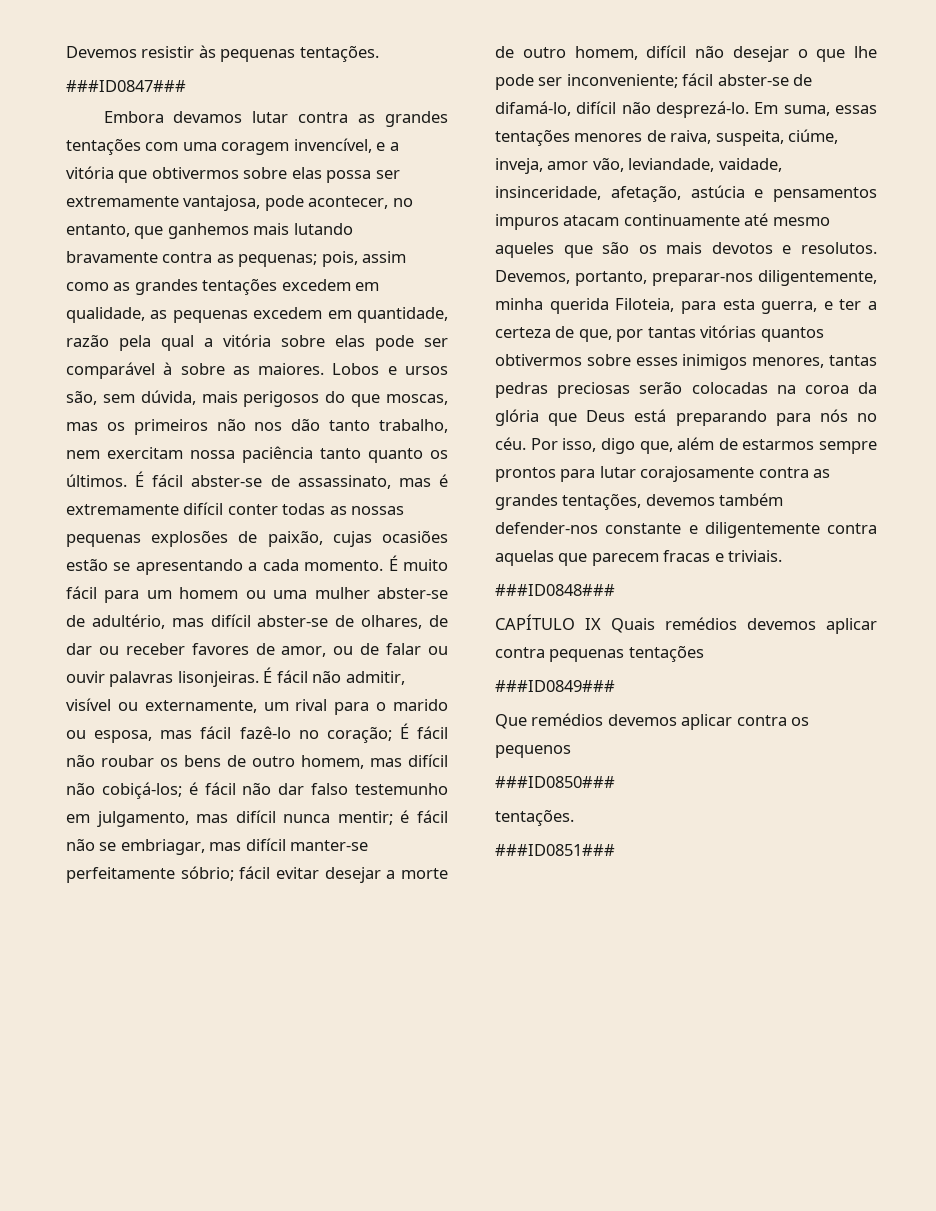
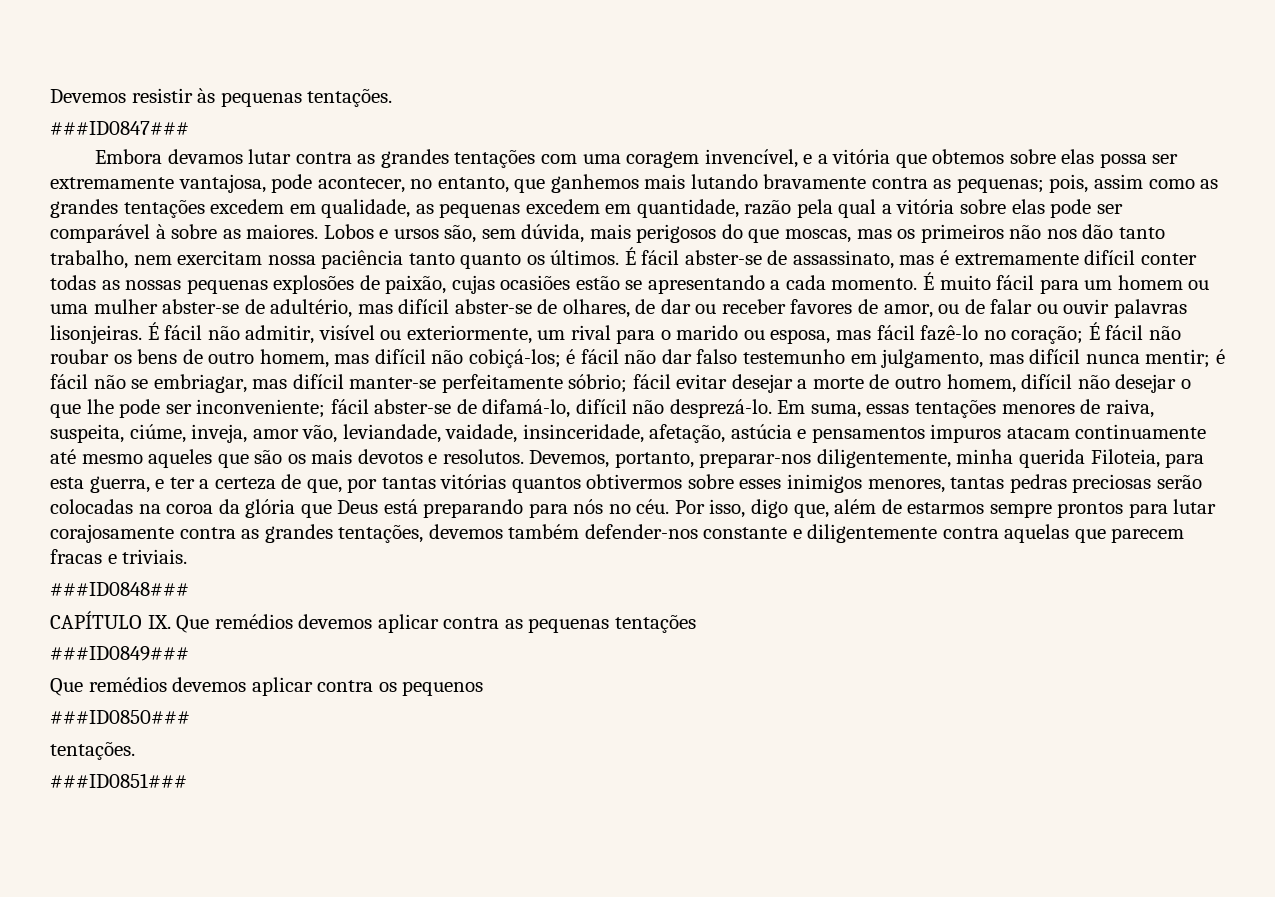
[151,167,239,179] obtivermos -> [932,149,1005,164] obtemos
[144,700,257,713] externamente, -> [406,325,532,344] exteriormente,
[585,617,877,634] [495,647,545,658] IX Quais remédios devemos aplicar contra -> [147,614,523,633] IX. Que remédios devemos aplicar contra as

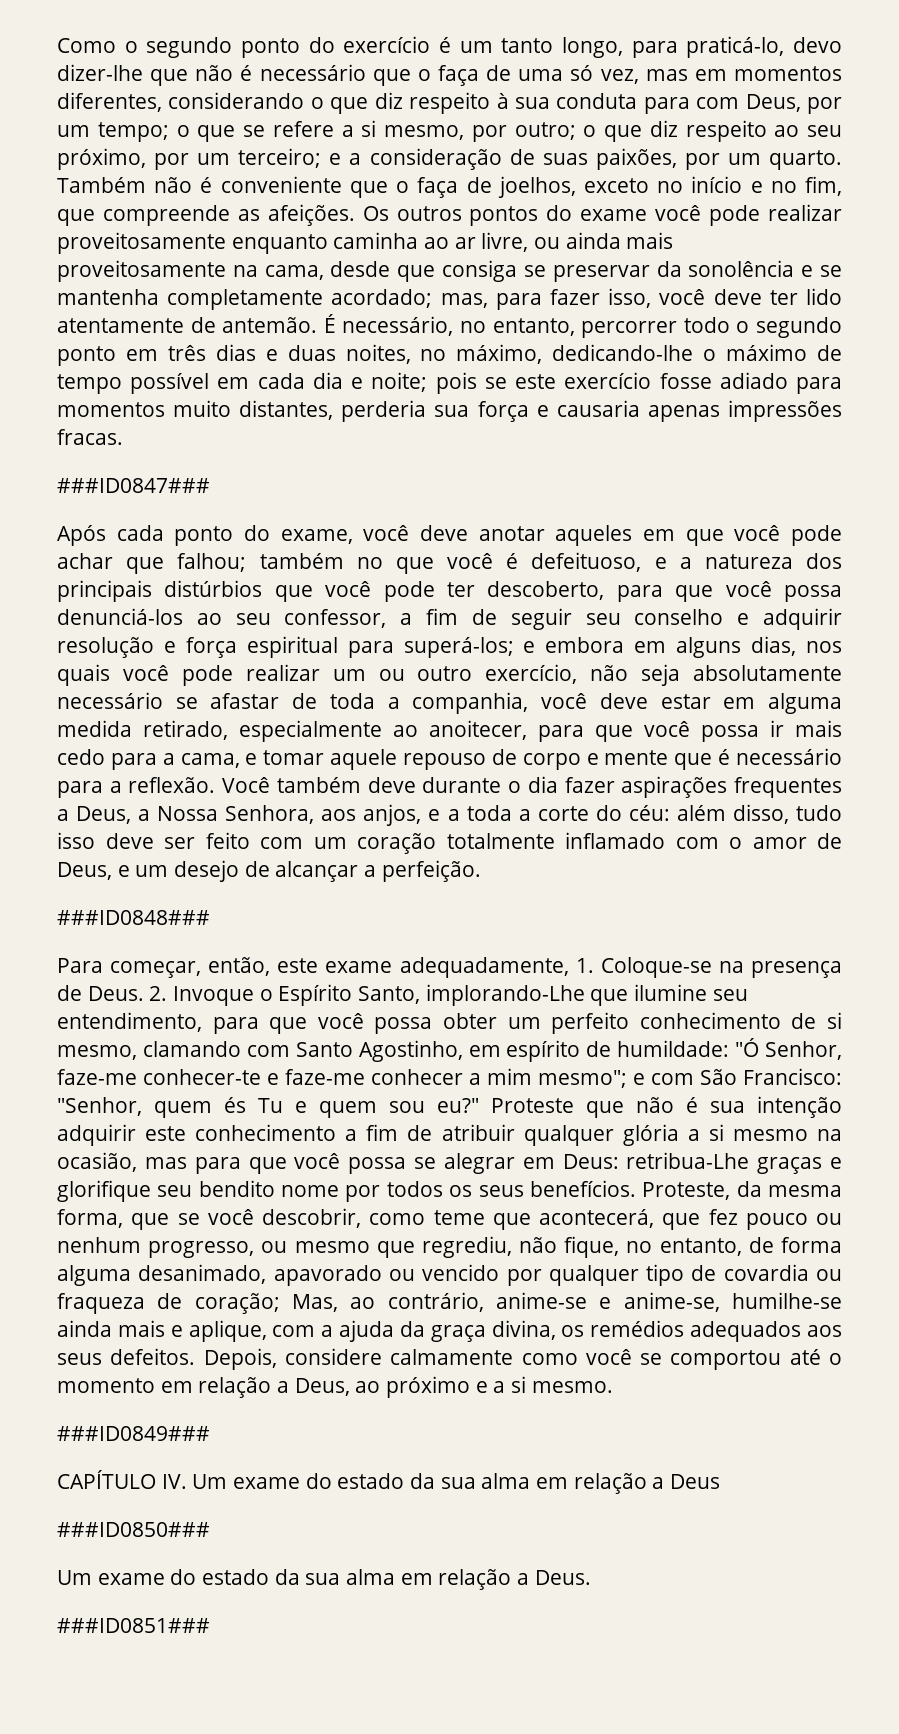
[50,88,393,107] [50,121,189,135] [95,149,1179,168] [50,174,1219,193] [50,199,1123,218] [50,224,1165,243] [50,247,1197,269] [50,272,1210,294] [50,299,1187,318] [50,322,1181,344] [50,349,1225,368] [50,374,1191,393] [50,399,1154,418] [50,424,1207,443] [50,449,1205,468] [50,474,1202,493] [50,499,1217,518] [50,524,1185,543] [50,549,188,564] [50,582,189,596] [50,611,696,633] [50,646,189,661] [50,677,484,696] [50,710,190,724] [50,741,135,760] Devemos resistir às pequenas tentações. // ###ID0847### // Embora devamos lutar contra as grandes tentações com uma coragem invencível, e a vitória que obtemos sobre elas possa ser extremamente vantajosa, pode acontecer, no entanto, que ganhemos mais lutando bravamente contra as pequenas; pois, assim como as grandes tentações excedem em qualidade, as pequenas excedem em quantidade, razão pela qual a vitória sobre elas pode ser comparável à sobre as maiores. Lobos e ursos são, sem dúvida, mais perigosos do que moscas, mas os primeiros não nos dão tanto trabalho, nem exercitam nossa paciência tanto quanto os últimos. É fácil abster-se de assassinato, mas é extremamente difícil conter todas as nossas pequenas explosões de paixão, cujas ocasiões estão se apresentando a cada momento. É muito fácil para um homem ou uma mulher abster-se de adultério, mas difícil abster-se de olhares, de dar ou receber favores de amor, ou de falar ou ouvir palavras lisonjeiras. É fácil não admitir, visível ou exteriormente, um rival para o marido ou esposa, mas fácil fazê-lo no coração; É fácil não roubar os bens de outro homem, mas difícil não cobiçá-los; é fácil não dar falso testemunho em julgamento, mas difícil nunca mentir; é fácil não se embriagar, mas difícil manter-se perfeitamente sóbrio; fácil evitar desejar a morte de outro homem, difícil não desejar o que lhe pode ser inconveniente; fácil abster-se de difamá-lo, difícil não desprezá-lo. Em suma, essas tentações menores de raiva, suspeita, ciúme, inveja, amor vão, leviandade, vaidade, insinceridade, afetação, astúcia e pensamentos impuros atacam continuamente até mesmo aqueles que são os mais devotos e resolutos. Devemos, portanto, preparar-nos diligentemente, minha querida Filoteia, para esta guerra, e ter a certeza de que, por tantas vitórias quantos obtivermos sobre esses inimigos menores, tantas pedras preciosas serão colocadas na coroa da glória que Deus está preparando para nós no céu. Por isso, digo que, além de estarmos sempre prontos para lutar corajosamente contra as grandes tentações, devemos também defender-nos constante e diligentemente contra aquelas que parecem fracas e triviais. // ###ID0848### // CAPÍTULO IX. Que remédios devemos aplicar contra as pequenas tentações // ###ID0849### // Que remédios devemos aplicar contra os pequenos // ###ID0850### // tentações. -> [57,36,842,58] [57,64,842,86] [57,92,842,114] [57,120,842,142] [57,148,842,170] [57,176,843,198] [57,204,842,226] [57,232,674,254] [57,260,843,282] [57,288,843,310] [57,314,843,338] [57,344,842,366] [57,372,843,394] [57,400,842,422] [57,429,123,445] [57,478,210,493] [57,525,842,546] [57,552,842,574] [57,580,842,602] [57,608,843,630] [57,636,842,658] [57,664,842,686] [57,692,843,714] [57,720,842,742] [57,748,843,770] [57,776,843,798] [57,804,842,826] [57,832,842,854] [57,860,481,882] [57,910,210,925] [57,957,842,978] [57,984,748,1006] [57,1012,843,1034] [57,1038,842,1062] [57,1068,842,1088] [57,1096,842,1118] [57,1124,843,1146] [57,1152,843,1174] [57,1180,843,1202] [57,1208,842,1230] [57,1236,842,1258] [57,1264,842,1286] [57,1292,843,1314] [57,1320,842,1342] [57,1348,842,1370] [57,1376,613,1398] [57,1426,210,1441] [57,1470,721,1494] [57,1522,210,1537] [57,1569,591,1590] Como o segundo ponto do exercício é um tanto longo, para praticá-lo, devo dizer-lhe que não é necessário que o faça de uma só vez, mas em momentos diferentes, considerando o que diz respeito à sua conduta para com Deus, por um tempo; o que se refere a si mesmo, por outro; o que diz respeito ao seu próximo, por um terceiro; e a consideração de suas paixões, por um quarto. Também não é conveniente que o faça de joelhos, exceto no início e no fim, que compreende as afeições. Os outros pontos do exame você pode realizar proveitosamente enquanto caminha ao ar livre, ou ainda mais proveitosamente na cama, desde que consiga se preservar da sonolência e se mantenha completamente acordado; mas, para fazer isso, você deve ter lido atentamente de antemão. É necessário, no entanto, percorrer todo o segundo ponto em três dias e duas noites, no máximo, dedicando-lhe o máximo de tempo possível em cada dia e noite; pois se este exercício fosse adiado para momentos muito distantes, perderia sua força e causaria apenas impressões fracas. // ###ID0847### // Após cada ponto do exame, você deve anotar aqueles em que você pode achar que falhou; também no que você é defeituoso, e a natureza dos principais distúrbios que você pode ter descoberto, para que você possa denunciá-los ao seu confessor, a fim de seguir seu conselho e adquirir resolução e força espiritual para superá-los; e embora em alguns dias, nos quais você pode realizar um ou outro exercício, não seja absolutamente necessário se afastar de toda a companhia, você deve estar em alguma medida retirado, especialmente ao anoitecer, para que você possa ir mais cedo para a cama, e tomar aquele repouso de corpo e mente que é necessário para a reflexão. Você também deve durante o dia fazer aspirações frequentes a Deus, a Nossa Senhora, aos anjos, e a toda a corte do céu: além disso, tudo isso deve ser feito com um coração totalmente inflamado com o amor de Deus, e um desejo de alcançar a perfeição. // ###ID0848### // Para começar, então, este exame adequadamente, 1. Coloque-se na presença de Deus. 2. Invoque o Espírito Santo, implorando-Lhe que ilumine seu entendimento, para que você possa obter um perfeito conhecimento de si mesmo, clamando com Santo Agostinho, em espírito de humildade: "Ó Senhor, faze-me conhecer-te e faze-me conhecer a mim mesmo"; e com São Francisco: "Senhor, quem és Tu e quem sou eu?" Proteste que não é sua intenção adquirir este conhecimento a fim de atribuir qualquer glória a si mesmo na ocasião, mas para que você possa se alegrar em Deus: retribua-Lhe graças e glorifique seu bendito nome por todos os seus benefícios. Proteste, da mesma forma, que se você descobrir, como teme que acontecerá, que fez pouco ou nenhum progresso, ou mesmo que regrediu, não fique, no entanto, de forma alguma desanimado, apavorado ou vencido por qualquer tipo de covardia ou fraqueza de coração; Mas, ao contrário, anime-se e anime-se, humilhe-se ainda mais e aplique, com a ajuda da graça divina, os remédios adequados aos seus defeitos. Depois, considere calmamente como você se comportou até o momento em relação a Deus, ao próximo e a si mesmo. // ###ID0849### // CAPÍTULO IV. Um exame do estado da sua alma em relação a Deus // ###ID0850### // Um exame do estado da sua alma em relação a Deus.

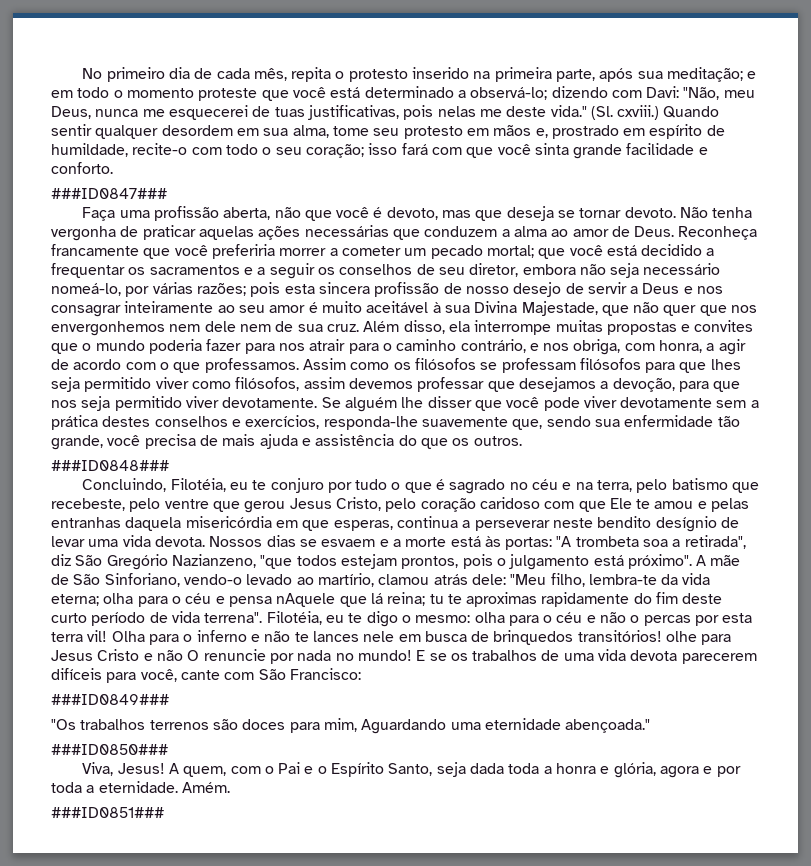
[57,36,842,58] [57,64,842,86] [57,92,842,114] [57,120,842,142] [57,148,842,170] [57,176,843,198] [57,204,842,226] [57,232,674,254] [57,260,843,282] [57,288,843,310] [57,314,843,338] [57,344,842,366] [57,372,843,394] [57,400,842,422] [57,429,123,445] [57,478,210,493] [57,525,842,546] [57,552,842,574] [57,580,842,602] [57,608,843,630] [57,636,842,658] [57,664,842,686] [57,692,843,714] [57,720,842,742] [57,748,843,770] [57,776,843,798] [57,804,842,826] [57,832,842,854] [57,860,481,882] [57,910,210,925] [57,957,842,978] [57,984,748,1006] [57,1012,843,1034] [57,1038,842,1062] [57,1068,842,1088] [57,1096,842,1118] [57,1124,843,1146] [57,1152,843,1174] [57,1180,843,1202] [57,1208,842,1230] [57,1236,842,1258] [57,1264,842,1286] [57,1292,843,1314] [57,1320,842,1342] [57,1348,842,1370] [57,1376,613,1398] [57,1426,210,1441] [57,1470,721,1494] [57,1522,210,1537] [57,1569,591,1590] Como o segundo ponto do exercício é um tanto longo, para praticá-lo, devo dizer-lhe que não é necessário que o faça de uma só vez, mas em momentos diferentes, considerando o que diz respeito à sua conduta para com Deus, por um tempo; o que se refere a si mesmo, por outro; o que diz respeito ao seu próximo, por um terceiro; e a consideração de suas paixões, por um quarto. Também não é conveniente que o faça de joelhos, exceto no início e no fim, que compreende as afeições. Os outros pontos do exame você pode realizar proveitosamente enquanto caminha ao ar livre, ou ainda mais proveitosamente na cama, desde que consiga se preservar da sonolência e se mantenha completamente acordado; mas, para fazer isso, você deve ter lido atentamente de antemão. É necessário, no entanto, percorrer todo o segundo ponto em três dias e duas noites, no máximo, dedicando-lhe o máximo de tempo possível em cada dia e noite; pois se este exercício fosse adiado para momentos muito distantes, perderia sua força e causaria apenas impressões fracas. // ###ID0847### // Após cada ponto do exame, você deve anotar aqueles em que você pode achar que falhou; também no que você é defeituoso, e a natureza dos principais distúrbios que você pode ter descoberto, para que você possa denunciá-los ao seu confessor, a fim de seguir seu conselho e adquirir resolução e força espiritual para superá-los; e embora em alguns dias, nos quais você pode realizar um ou outro exercício, não seja absolutamente necessário se afastar de toda a companhia, você deve estar em alguma medida retirado, especialmente ao anoitecer, para que você possa ir mais cedo para a cama, e tomar aquele repouso de corpo e mente que é necessário para a reflexão. Você também deve durante o dia fazer aspirações frequentes a Deus, a Nossa Senhora, aos anjos, e a toda a corte do céu: além disso, tudo isso deve ser feito com um coração totalmente inflamado com o amor de Deus, e um desejo de alcançar a perfeição. // ###ID0848### // Para começar, então, este exame adequadamente, 1. Coloque-se na presença de Deus. 2. Invoque o Espírito Santo, implorando-Lhe que ilumine seu entendimento, para que você possa obter um perfeito conhecimento de si mesmo, clamando com Santo Agostinho, em espírito de humildade: "Ó Senhor, faze-me conhecer-te e faze-me conhecer a mim mesmo"; e com São Francisco: "Senhor, quem és Tu e quem sou eu?" Proteste que não é sua intenção adquirir este conhecimento a fim de atribuir qualquer glória a si mesmo na ocasião, mas para que você possa se alegrar em Deus: retribua-Lhe graças e glorifique seu bendito nome por todos os seus benefícios. Proteste, da mesma forma, que se você descobrir, como teme que acontecerá, que fez pouco ou nenhum progresso, ou mesmo que regrediu, não fique, no entanto, de forma alguma desanimado, apavorado ou vencido por qualquer tipo de covardia ou fraqueza de coração; Mas, ao contrário, anime-se e anime-se, humilhe-se ainda mais e aplique, com a ajuda da graça divina, os remédios adequados aos seus defeitos. Depois, considere calmamente como você se comportou até o momento em relação a Deus, ao próximo e a si mesmo. // ###ID0849### // CAPÍTULO IV. Um exame do estado da sua alma em relação a Deus // ###ID0850### // Um exame do estado da sua alma em relação a Deus. -> [82,67,757,82] [51,86,755,101] [51,105,720,120] [51,124,725,139] [51,143,708,159] [51,162,113,174] [51,188,167,199] [82,206,753,221] [51,225,758,241] [51,244,715,259] [51,263,721,279] [51,282,724,297] [51,301,758,317] [51,320,754,336] [51,339,746,355] [51,358,741,373] [51,377,741,392] [51,396,759,412] [51,415,740,430] [51,434,522,450] [51,460,169,471] [82,478,759,494] [51,497,750,513] [51,516,739,532] [51,535,746,550] [51,554,741,570] [51,573,711,587] [51,592,723,607] [51,611,753,627] [51,630,732,645] [51,649,757,664] [51,668,361,683] [51,694,169,705] [51,718,651,734] [51,744,168,755] [82,762,741,778] [51,781,230,793] No primeiro dia de cada mês, repita o protesto inserido na primeira parte, após sua meditação; e em todo o momento proteste que você está determinado a observá-lo; dizendo com Davi: "Não, meu Deus, nunca me esquecerei de tuas justificativas, pois nelas me deste vida." (Sl. cxviii.) Quando sentir qualquer desordem em sua alma, tome seu protesto em mãos e, prostrado em espírito de humildade, recite-o com todo o seu coração; isso fará com que você sinta grande facilidade e conforto. // ###ID0847### // Faça uma profissão aberta, não que você é devoto, mas que deseja se tornar devoto. Não tenha vergonha de praticar aquelas ações necessárias que conduzem a alma ao amor de Deus. Reconheça francamente que você preferiria morrer a cometer um pecado mortal; que você está decidido a frequentar os sacramentos e a seguir os conselhos de seu diretor, embora não seja necessário nomeá-lo, por várias razões; pois esta sincera profissão de nosso desejo de servir a Deus e nos consagrar inteiramente ao seu amor é muito aceitável à sua Divina Majestade, que não quer que nos envergonhemos nem dele nem de sua cruz. Além disso, ela interrompe muitas propostas e convites que o mundo poderia fazer para nos atrair para o caminho contrário, e nos obriga, com honra, a agir de acordo com o que professamos. Assim como os filósofos se professam filósofos para que lhes seja permitido viver como filósofos, assim devemos professar que desejamos a devoção, para que nos seja permitido viver devotamente. Se alguém lhe disser que você pode viver devotamente sem a prática destes conselhos e exercícios, responda-lhe suavemente que, sendo sua enfermidade tão grande, você precisa de mais ajuda e assistência do que os outros. // ###ID0848### // Concluindo, Filotéia, eu te conjuro por tudo o que é sagrado no céu e na terra, pelo batismo que recebeste, pelo ventre que gerou Jesus Cristo, pelo coração caridoso com que Ele te amou e pelas entranhas daquela misericórdia em que esperas, continua a perseverar neste bendito desígnio de levar uma vida devota. Nossos dias se esvaem e a morte está às portas: "A trombeta soa a retirada", diz São Gregório Nazianzeno, "que todos estejam prontos, pois o julgamento está próximo". A mãe de São Sinforiano, vendo-o levado ao martírio, clamou atrás dele: "Meu filho, lembra-te da vida eterna; olha para o céu e pensa nAquele que lá reina; tu te aproximas rapidamente do fim deste curto período de vida terrena". Filotéia, eu te digo o mesmo: olha para o céu e não o percas por esta terra vil! Olha para o inferno e não te lances nele em busca de brinquedos transitórios! olhe para Jesus Cristo e não O renuncie por nada no mundo! E se os trabalhos de uma vida devota parecerem difíceis para você, cante com São Francisco: // ###ID0849### // "Os trabalhos terrenos são doces para mim, Aguardando uma eternidade abençoada." // ###ID0850### // Viva, Jesus! A quem, com o Pai e o Espírito Santo, seja dada toda a honra e glória, agora e por toda a eternidade. Amém.

